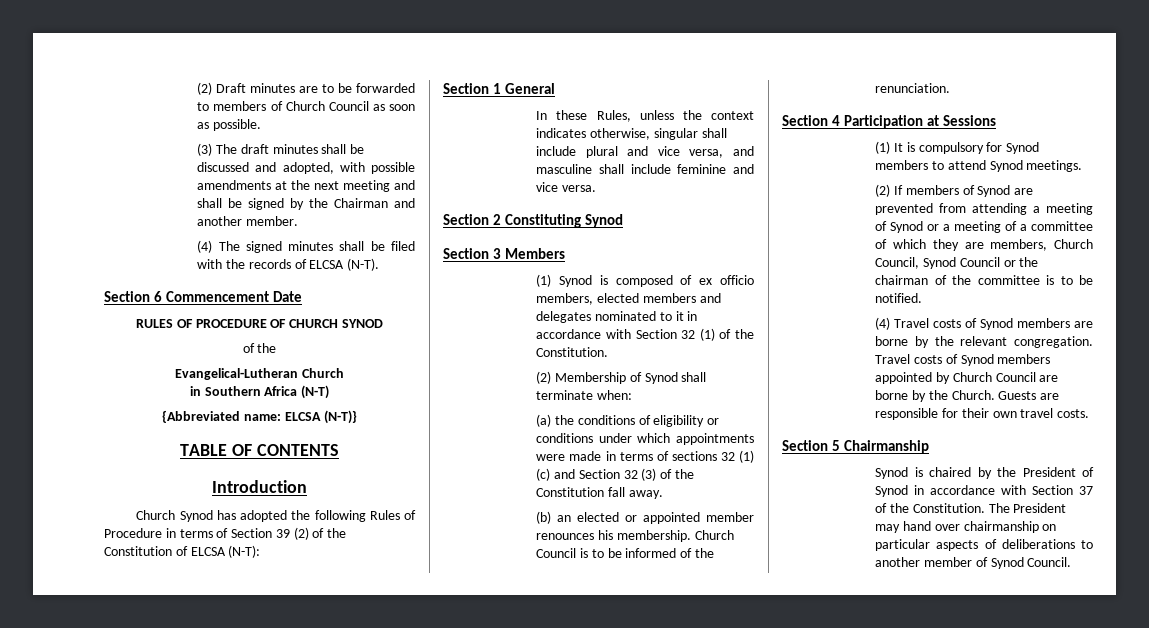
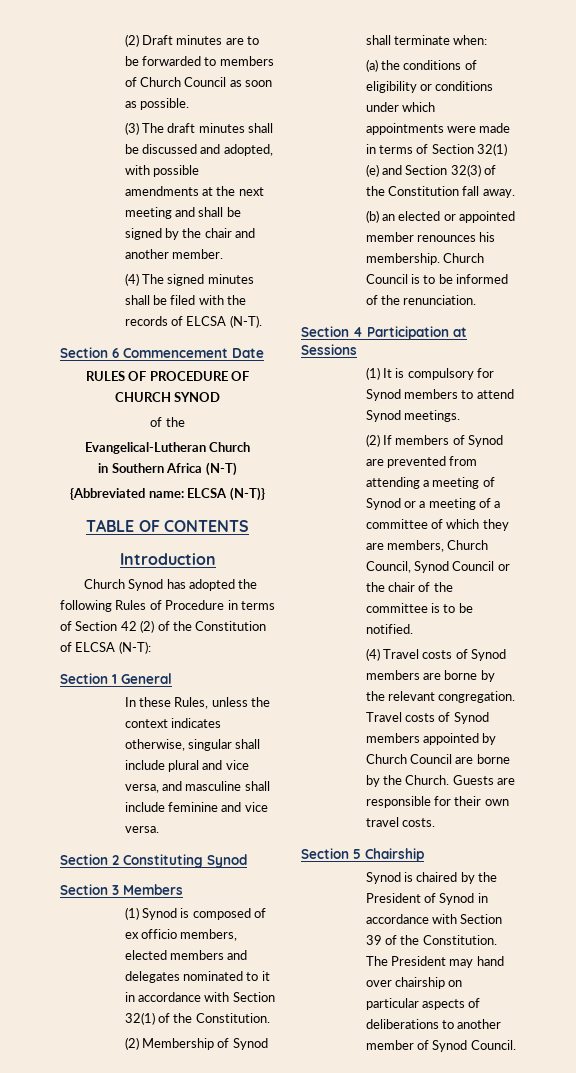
[334,198,389,208] Chairman -> [204,228,232,238] chair
[275,529,290,538] 39 -> [120,621,137,631] 42
[681,328,715,341] 32 (1) -> [124,1012,155,1025] 32(1)
[671,450,754,463] [536,468,657,481] sections 32 (1) (c) and Section 32 (3) -> [431,143,507,156] [365,164,481,177] Section 32(1) (e) and Section 32(3)
[875,275,929,285] chairman -> [387,582,415,592] chair
[844,440,930,454] Chairmanship -> [365,848,424,862] Chairship
[1079,486,1093,495] 37 -> [365,935,382,945] 39
[963,521,1039,533] chairmanship -> [394,977,445,989] chairship

